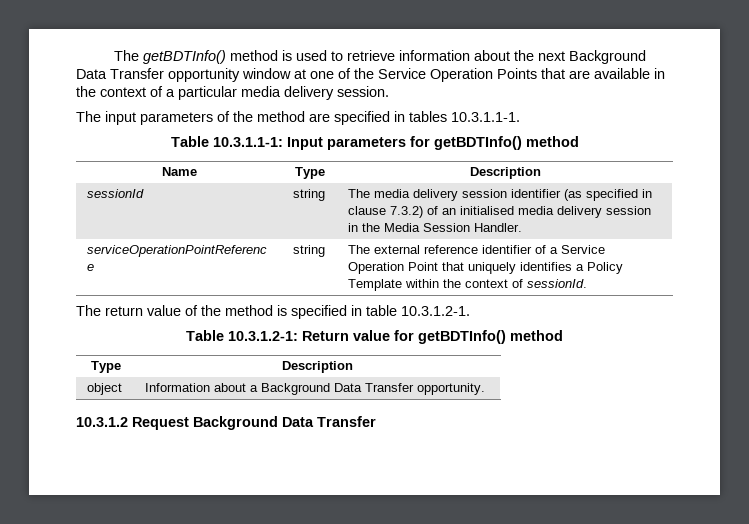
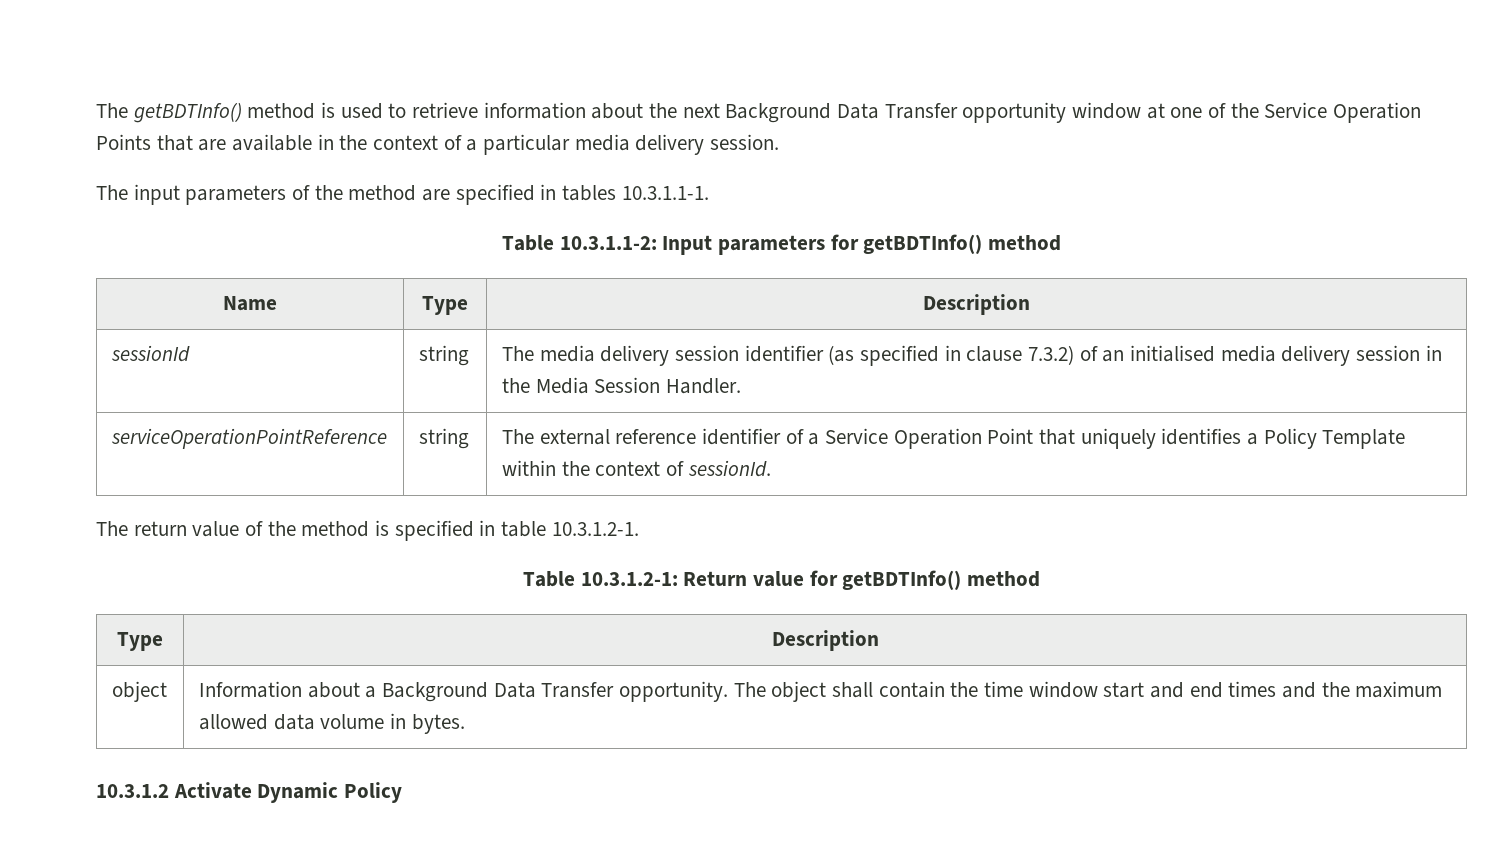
[212,137,283,147] 10.3.1.1-1: -> [559,236,657,250] 10.3.1.1-2:
[76,416,376,430] // 10.3.1.2 Request Background Data Transfer -> [733,681,1443,702] [198,713,465,734] [96,782,403,803] The object shall contain the time window start and end times and the maximum allowed data volume in bytes. // 10.3.1.2 Activate Dynamic Policy

